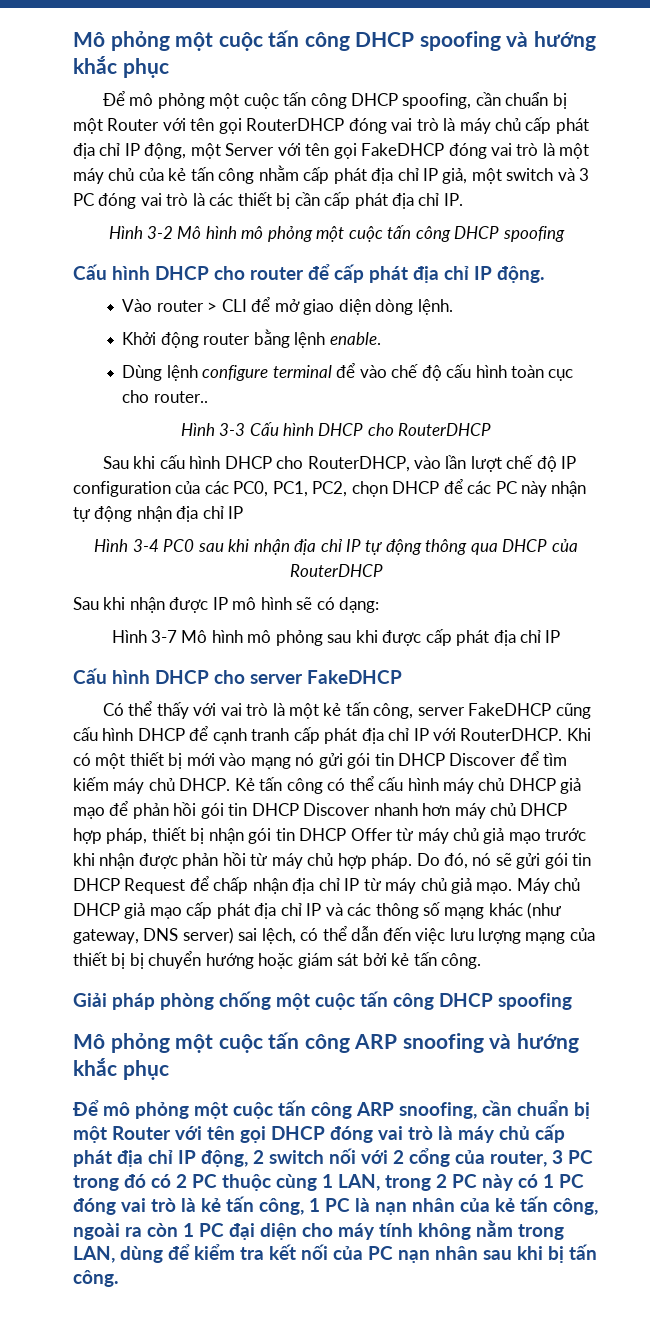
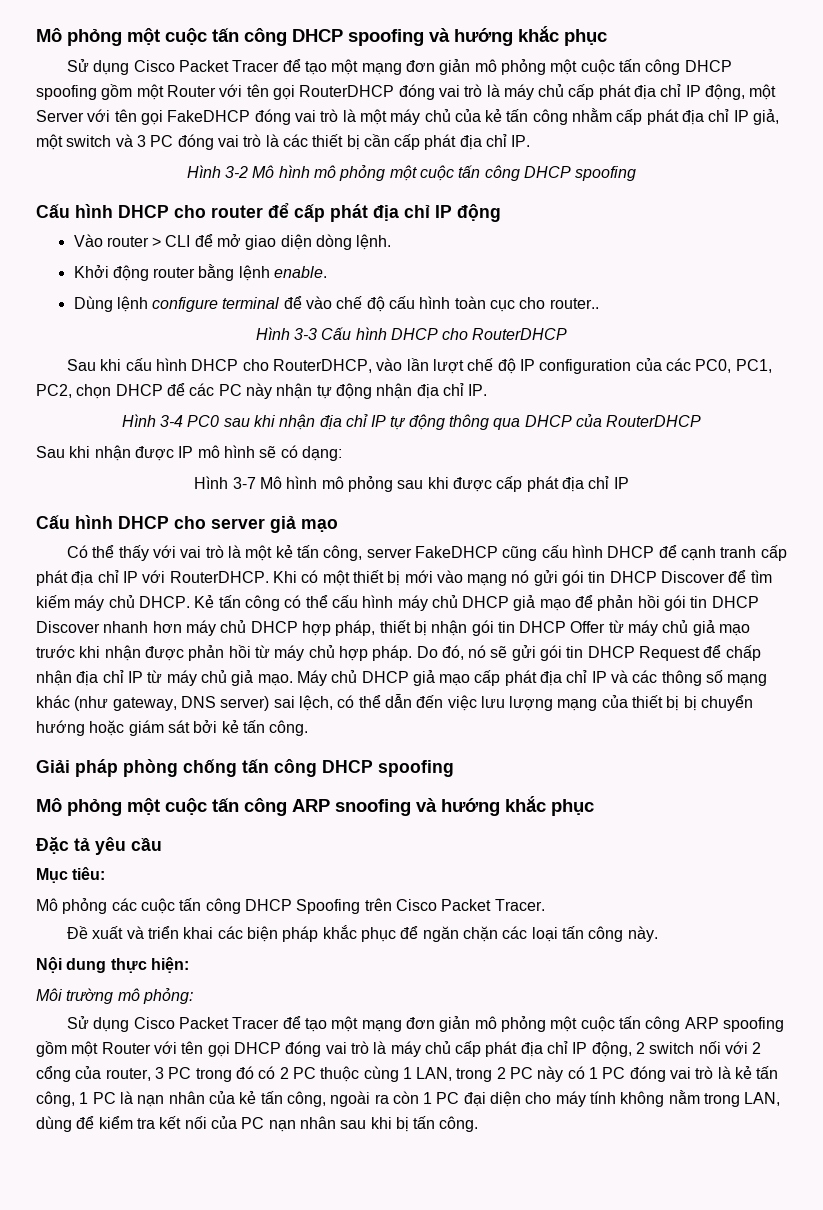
[102,91,567,109] Để mô phỏng một cuộc tấn công DHCP spoofing, cần chuẩn bị -> [67,59,732,75] [36,84,133,100] Sử dụng Cisco Packet Tracer để tạo một mạng đơn giản mô phỏng một cuộc tấn công DHCP spoofing gồm
[497,266,545,283] động. -> [457,204,501,222] động
[228,506,244,519] IP -> [468,384,488,396] IP.
[307,670,402,684] FakeDHCP -> [270,516,338,533] giả mạo
[276,993,355,1010] một cuộc -> (237, 768) none
[72,1100,99,1116] Để -> [36,837,162,855] [36,867,106,883] [36,898,545,914] [67,925,658,942] [36,957,189,973] [36,988,193,1004] [67,1016,471,1032] Đặc tả yêu cầu // Mục tiêu: // Mô phỏng các cuộc tấn công DHCP Spoofing trên Cisco Packet Tracer. // Đề xuất và triển khai các biện pháp khắc phục để ngăn chặn các loại tấn công này. // Nội dung thực hiện: // Môi trường mô phỏng: // Sử dụng Cisco Packet Tracer để tạo một mạng đơn giản
[399,1100,590,1119] snoofing, cần chuẩn bị -> [722,1017,784,1032] [36,1041,67,1057] spoofing gồm

